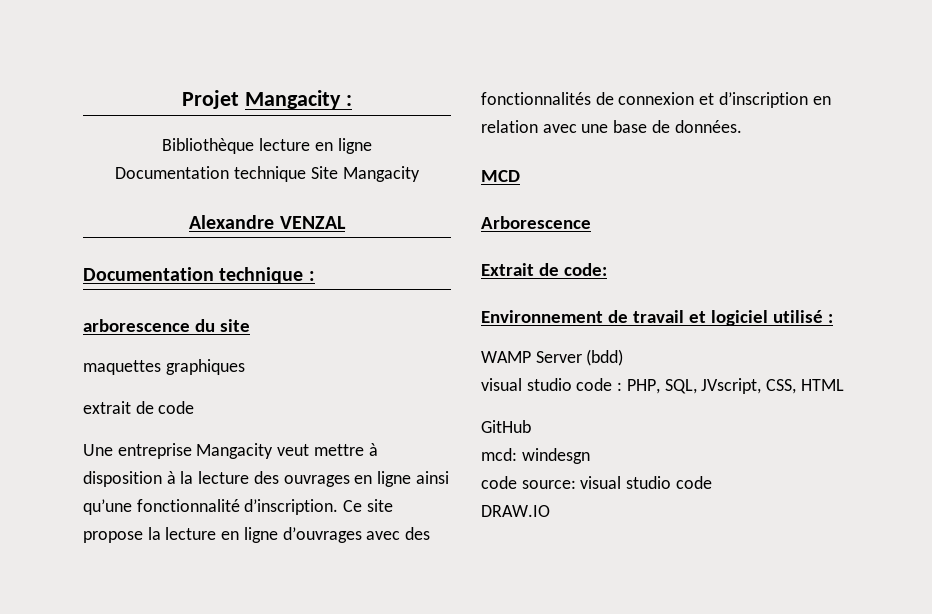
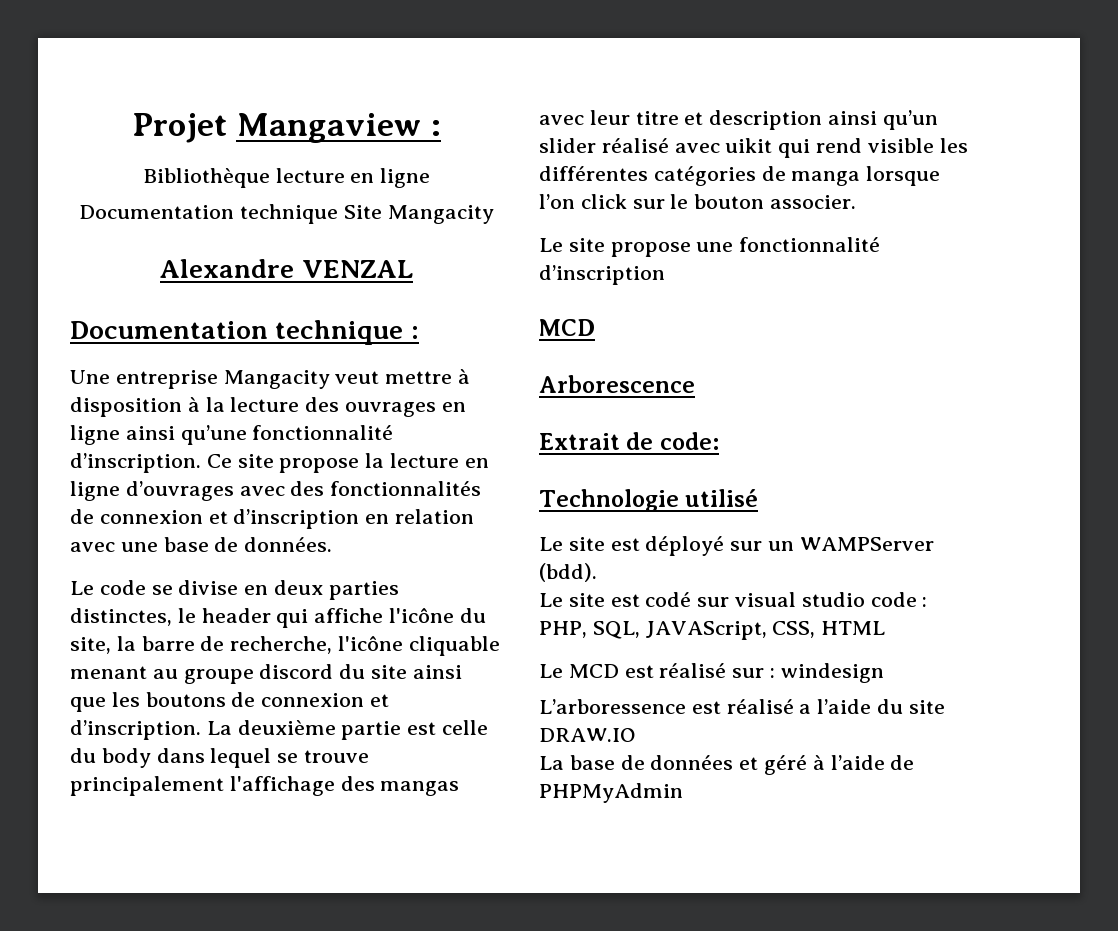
[245,90,341,109] Mangacity -> [236,113,421,143] Mangaview
[83,319,250,332] [83,359,245,375] [83,401,195,414] // arborescence du site // maquettes graphiques // extrait de code -> (419, 332) none
(742, 126) none -> [70,580,399,600] [70,608,486,628] [70,636,500,656] [70,664,462,684] [70,692,390,712] [70,720,489,740] [70,748,370,768] [70,776,460,796] [539,110,938,130] [539,138,968,158] [539,166,941,186] [539,194,857,209] [539,237,881,257] [539,265,665,285] // Le code se divise en deux parties distinctes, le header qui affiche l'icône du site, la barre de recherche, l'icône cliquable menant au groupe discord du site ainsi que les boutons de connexion et d’inscription. La deuxième partie est celle du body dans lequel se trouve principalement l'affichage des mangas avec leur titre et description ainsi qu’un slider réalisé avec uikit qui rend visible les différentes catégories de manga lorsque l’on click sur le bouton associer. // Le site propose une fonctionnalité d’inscription
[481,310,833,326] [481,349,624,366] Environnement de travail et logiciel utilisé : // WAMP Server (bdd) // -> [539,489,759,512] [539,536,934,556] [539,563,597,582] [539,592,730,607] Technologie utilisé // Le site est déployé sur un WAMPServer (bdd). // Le site est codé sur
[701,378,762,394] JVscript, -> [645,621,767,640] JAVAScript,
[481,420,531,433] [481,448,590,464] [481,476,712,489] [481,505,550,517] GitHub // mcd: windesgn // code source: visual studio code // DRAW.IO -> [539,663,884,683] [539,699,945,714] [539,728,636,742] [539,755,915,775] [539,783,683,803] Le MCD est réalisé sur : windesign // L’arboressence est réalisé a l’aide du site DRAW.IO // La base de données et géré à l’aide de PHPMyAdmin

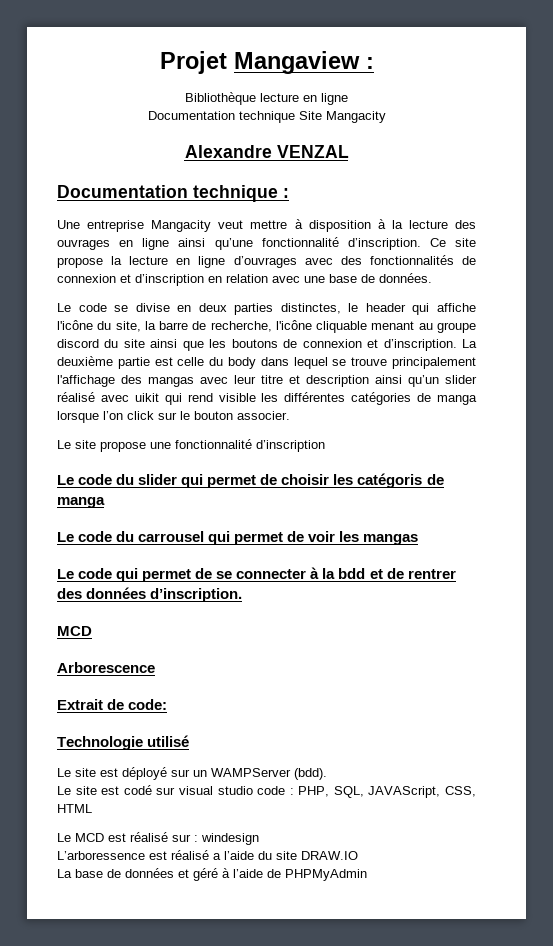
(665, 275) none -> [57,473,444,488] [57,497,105,508] [57,531,419,545] [57,567,456,582] [57,587,243,602] // Le code du slider qui permet de choisir les catégoris de manga // Le code du carrousel qui permet de voir les mangas // Le code qui permet de se connecter à la bdd et de rentrer des données d’inscription.

